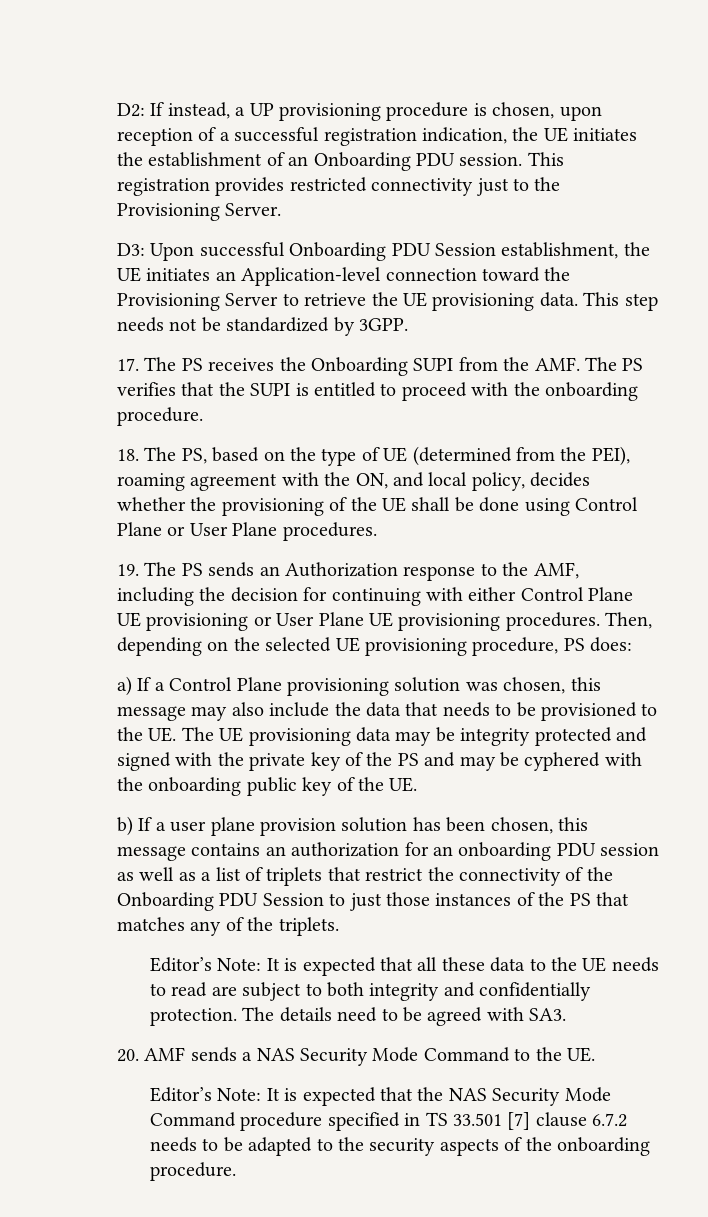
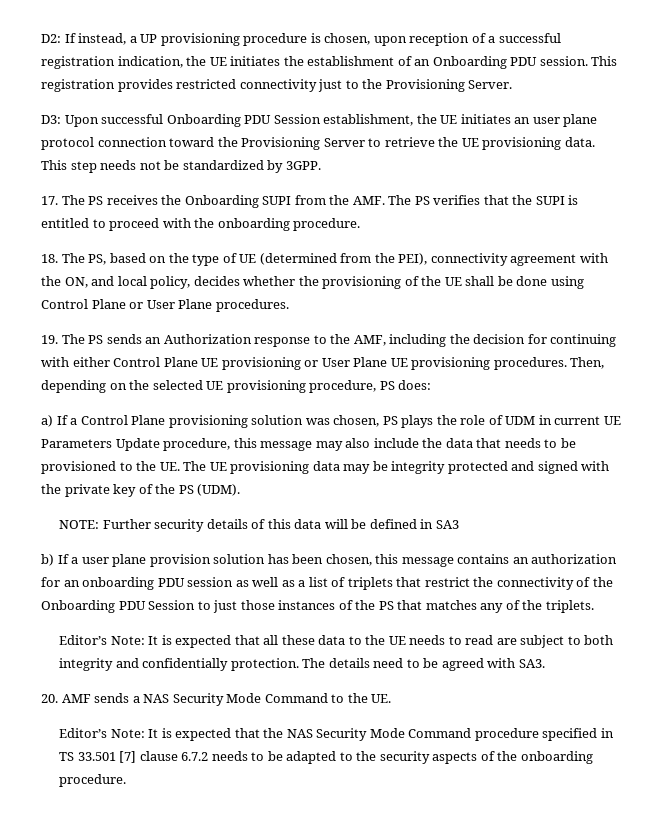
[241,267,382,286] Application-level -> [532,114,598,127] [41,137,95,150] user plane protocol
[117,473,186,491] roaming -> [430,253,508,266] connectivity
(566, 685) none -> [382,415,621,428] [41,438,231,451] PS plays the role of UDM in current UE Parameters Update procedure,
[424,752,642,771] [117,777,418,796] and may be cyphered with the onboarding public key of the UE. -> [197,484,241,496] [59,519,459,532] (UDM). // NOTE: Further security details of this data will be defined in SA3

